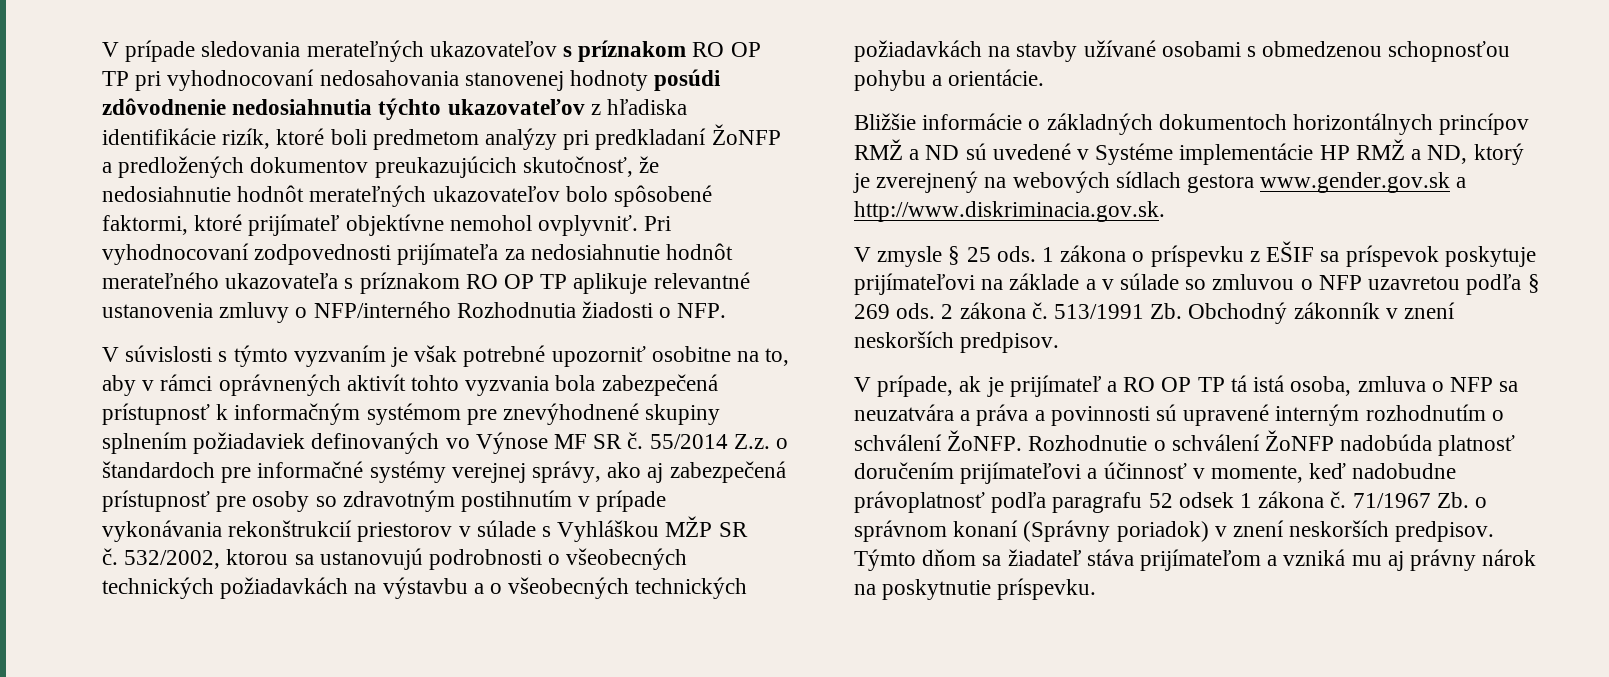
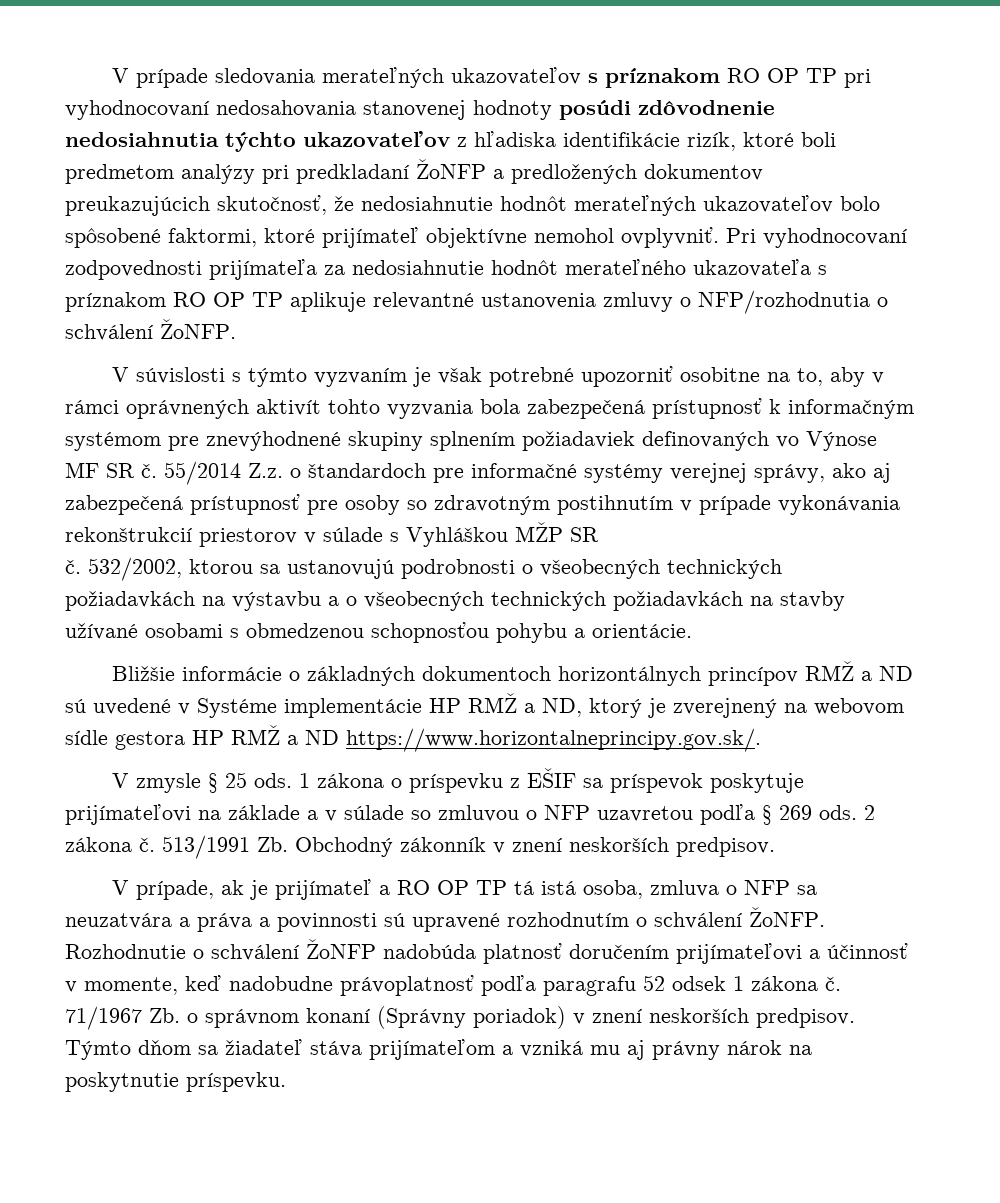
[313,301,727,318] NFP/interného Rozhodnutia žiadosti o NFP. -> [698,290,888,314] [65,319,236,341] NFP/rozhodnutia o schválení ŽoNFP.
[1012,171,1467,193] [854,201,1165,222] webových sídlach gestora www.gender.gov.sk a http://www.diskriminacia.gov.sk. -> [814,698,904,715] [65,725,761,752] webovom sídle gestora HP RMŽ a ND https://www.horizontalneprincipy.gov.sk/.
[1275,404,1360,426] interným -> (500, 922) none

